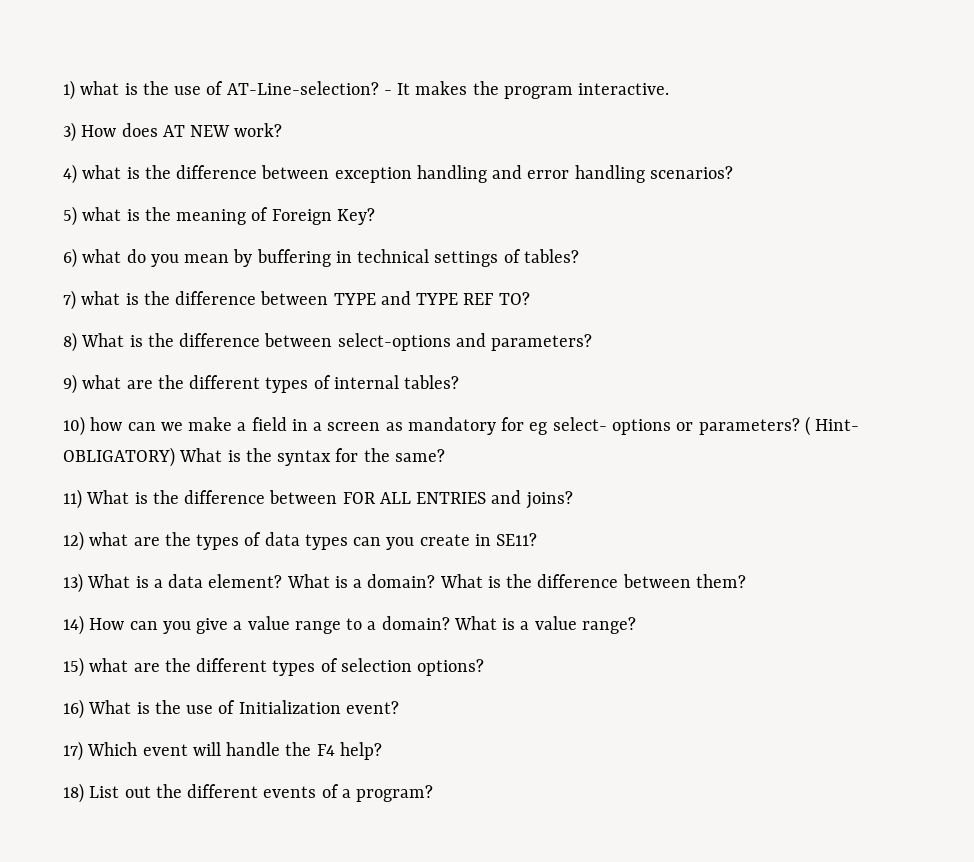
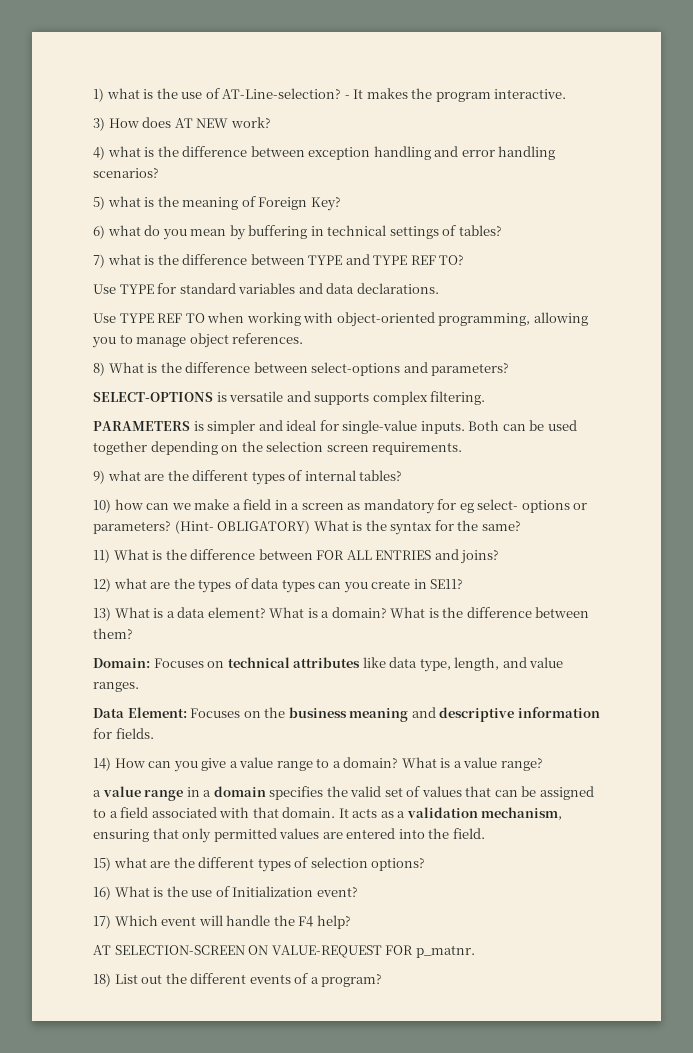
(530, 298) none -> [93,283,439,294] [93,312,588,327] [92,333,304,348] // Use TYPE for standard variables and data declarations. // Use TYPE REF TO when working with object-oriented programming, allowing you to manage object references.
(593, 342) none -> [93,391,486,405] [93,420,577,434] [93,441,463,455] // SELECT-OPTIONS is versatile and supports complex filtering. // PARAMETERS is simpler and ideal for single-value inputs. Both can be used together depending on the selection screen requirements.
[804,416,860,436] ( Hint- -> [174,520,214,534] (Hint-
(746, 581) none -> [93,657,564,672] [93,682,139,692] [93,707,600,722] [93,728,154,739] // Domain: Focuses on technical attributes like data type, length, and value ranges. // Data Element: Focuses on the business meaning and descriptive information for fields.
(636, 625) none -> [93,786,594,801] [93,807,563,820] [93,828,485,843] // a value range in a domain specifies the valid set of values that can be assigned to a field associated with that domain. It acts as a validation mechanism, ensuring that only permitted values are entered into the field.
(382, 751) none -> [93,945,475,958] // AT SELECTION-SCREEN ON VALUE-REQUEST FOR p_matnr.

